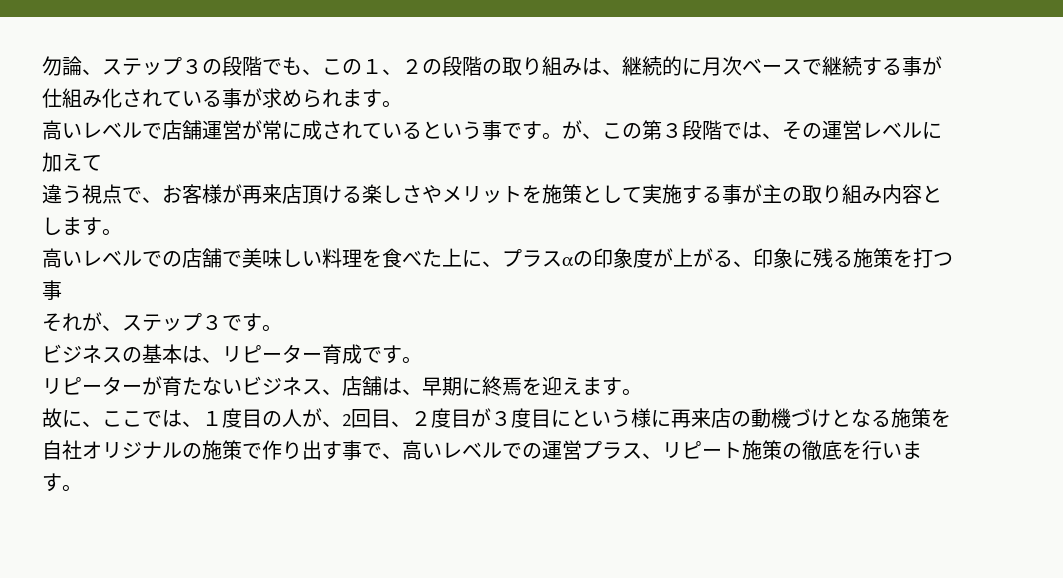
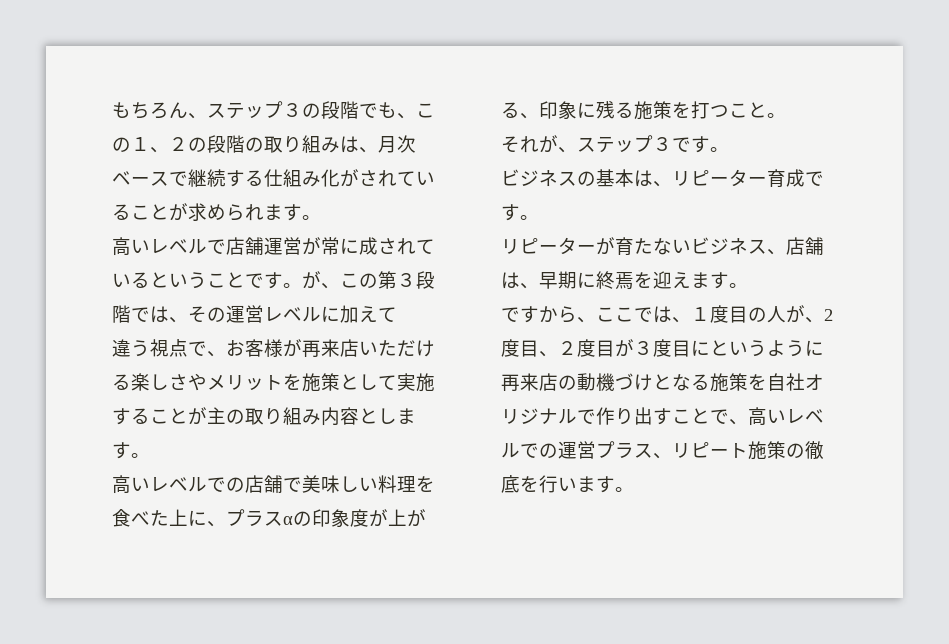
[42,56,82,76] 勿論 -> [112,102,188,119] もちろん
[622,56,702,76] 継続的に -> (378, 150) none
[902,56,942,76] 事が -> (264, 178) none
[122,88,242,108] されている事 -> [340,169,435,187] [112,204,169,220] がされていること
[482,120,502,140] 事 -> [207,272,245,288] こと
[302,185,322,204] 頂 -> [359,340,416,357] いただ
[722,184,742,204] 事 -> [150,408,188,424] こと
[42,280,62,300] 事 -> [729,102,786,118] こと。
[42,408,82,428] 故に -> [501,306,577,323] ですから
[351,409,371,428] 回 -> [501,339,520,357] 度
[631,408,651,428] 様 -> [767,340,805,357] よう
[182,440,242,460] の施策 -> (577, 416) none
[342,440,362,460] 事 -> [672,408,710,424] こと

